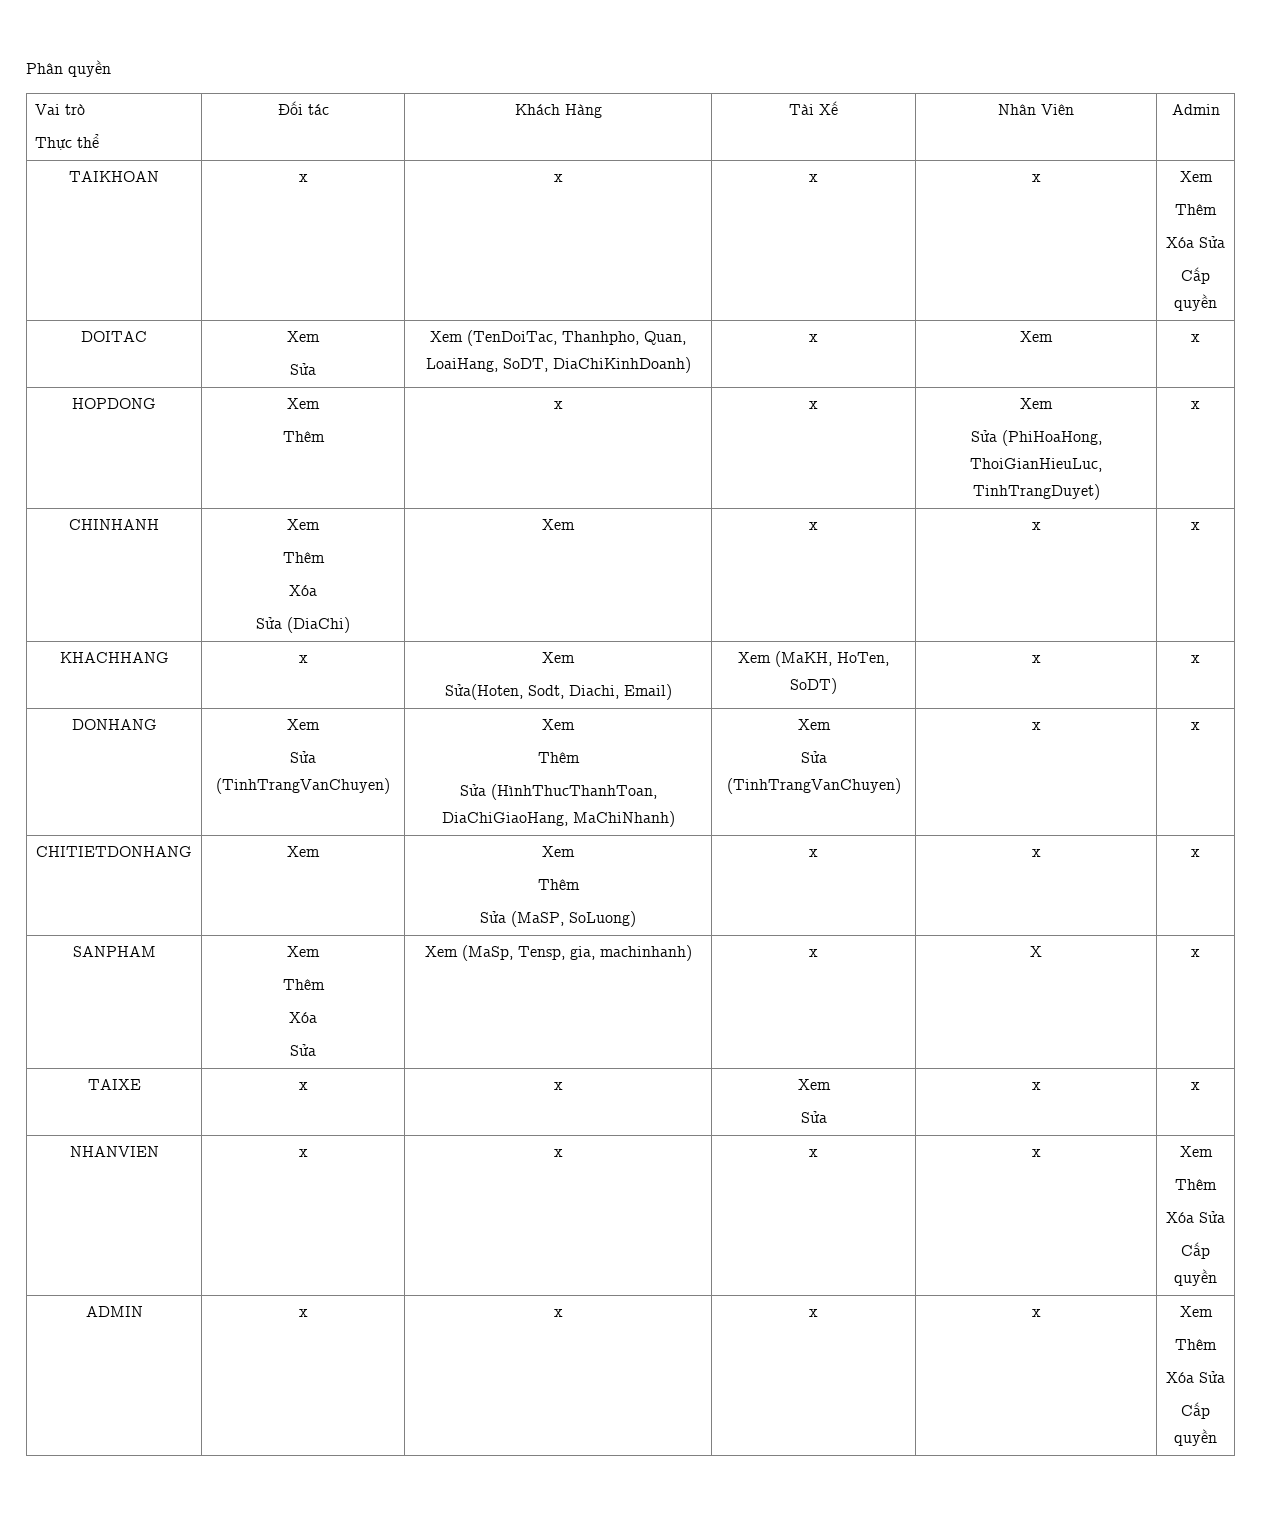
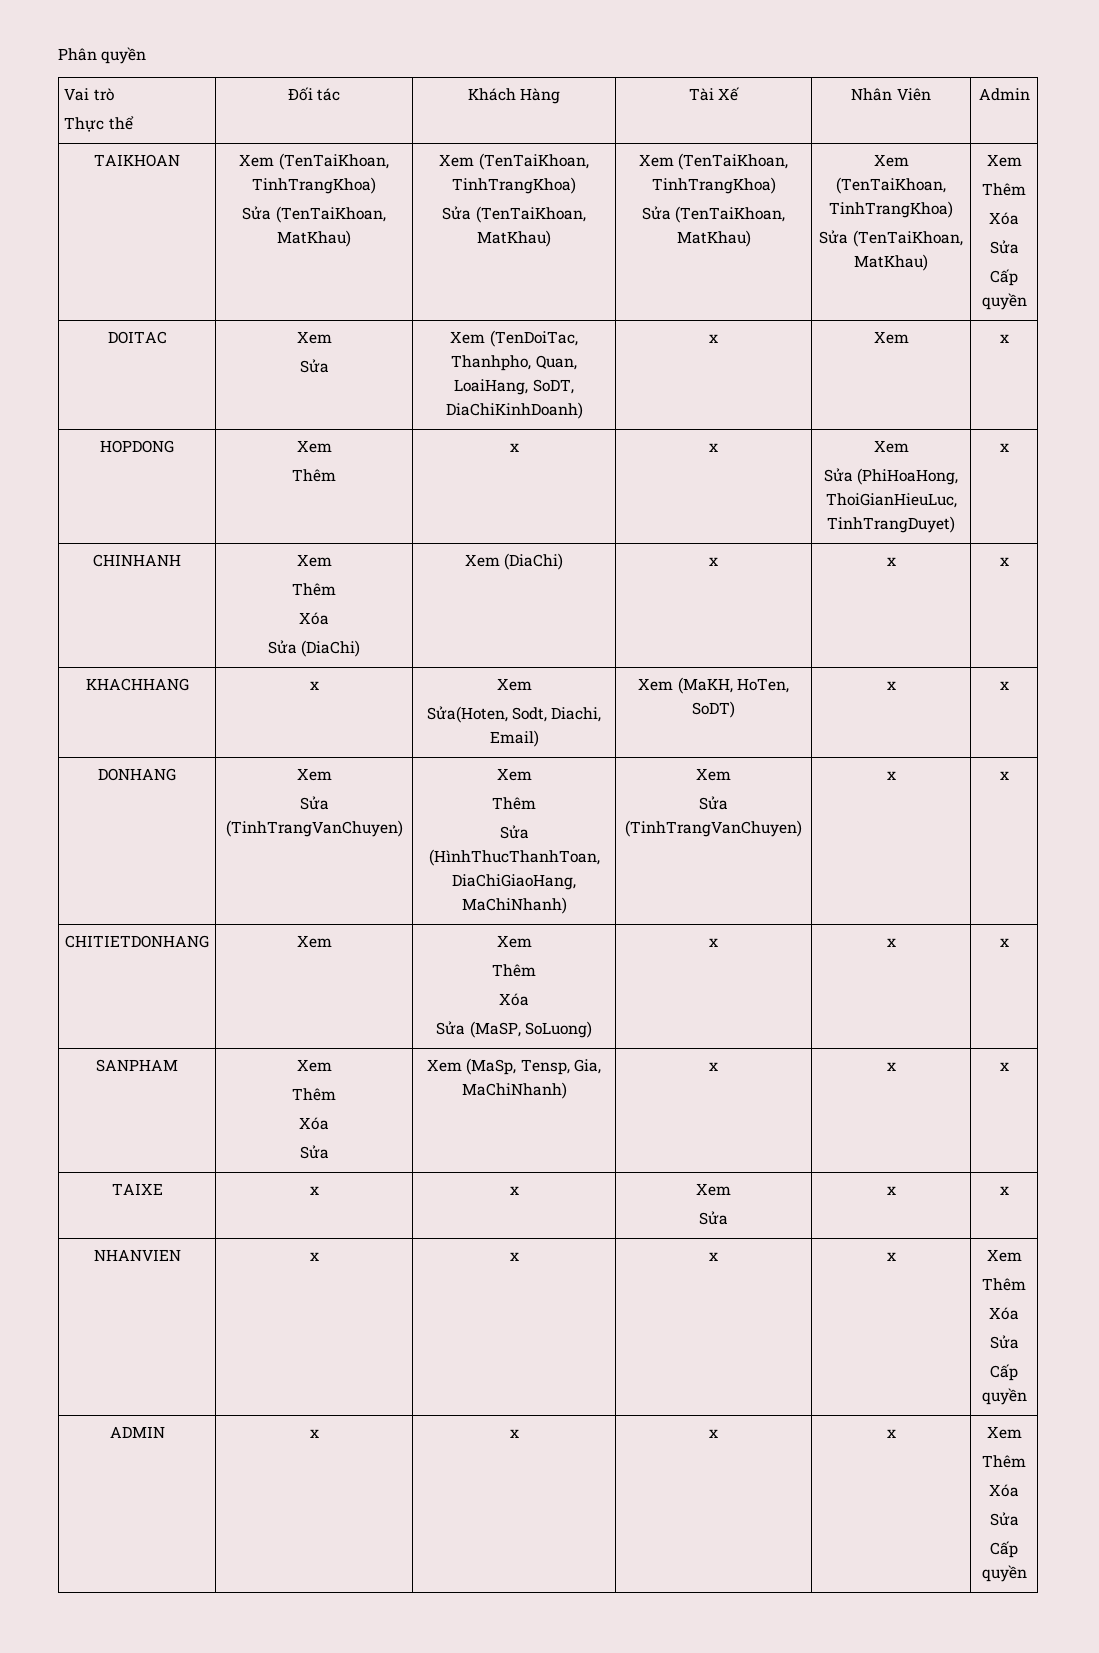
[298,174,308,182] [553,174,563,182] [809,174,818,182] [1031,174,1041,182] [1179,171,1213,182] [1175,204,1217,215] [1166,237,1194,248] x | x | x | x | Xem // Thêm // Xóa -> [239,153,389,170] [252,177,376,194] [242,206,386,223] [277,230,351,247] [439,153,589,170] [452,177,576,194] [442,206,586,223] [477,230,551,247] [638,153,789,170] [651,177,776,194] [641,206,786,223] [676,230,751,247] [873,154,909,167] [836,177,947,194] [829,201,954,218] [819,230,963,247] [854,254,929,271] [986,154,1022,167] [982,183,1026,196] [989,212,1019,225] Xem (TenTaiKhoan, TinhTrangKhoa) // Sửa (TenTaiKhoan, MatKhau) | Xem (TenTaiKhoan, TinhTrangKhoa) // Sửa (TenTaiKhoan, MatKhau) | Xem (TenTaiKhoan, TinhTrangKhoa) // Sửa (TenTaiKhoan, MatKhau) | Xem (TenTaiKhoan, TinhTrangKhoa) // Sửa (TenTaiKhoan, MatKhau) | Xem // Thêm // Xóa //
(575, 524) none -> [504,553,564,570] (DiaChi)
(580, 884) none -> [499,993,529,1006] // Xóa
[569,945,692,961] [809,949,818,957] [1030,946,1042,957] gia, machinhanh) | x | X -> [573,1059,601,1074] [461,1082,567,1099] [709,1062,719,1071] [886,1062,896,1071] Gia, MaChiNhanh) | x | x
(1194, 1217) none -> (1019, 1313) //
(1194, 1377) none -> (1019, 1490) //

